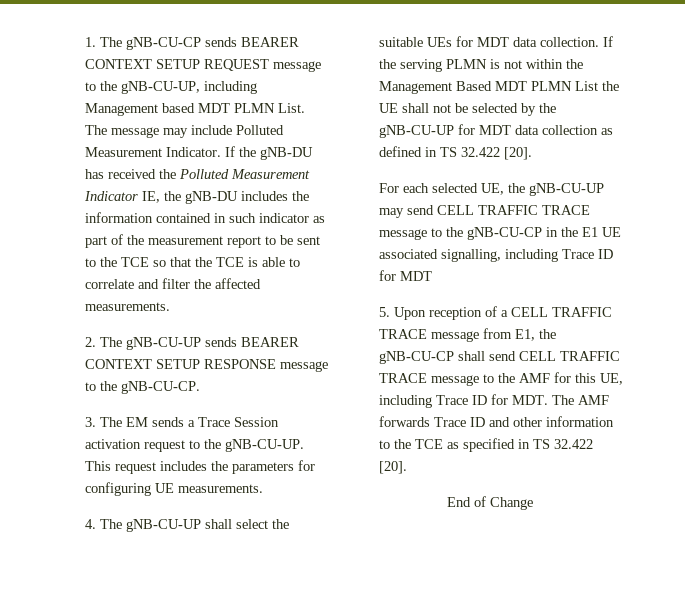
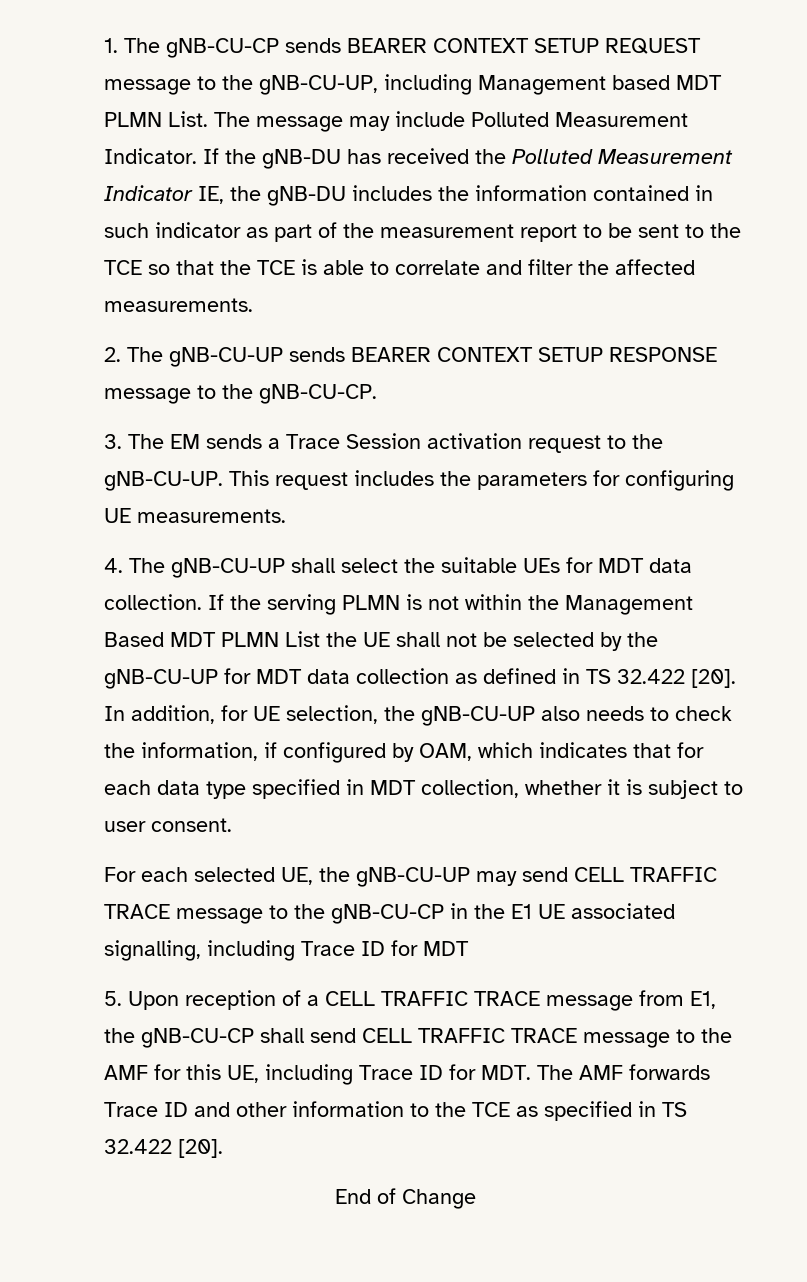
(532, 153) none -> [103,705,732,726] [103,742,704,763] [103,779,743,799] [103,818,232,832] In addition, for UE selection, the gNB-CU-UP also needs to check the information, if configured by OAM, which indicates that for each data type specified in MDT collection, whether it is subject to user consent.

